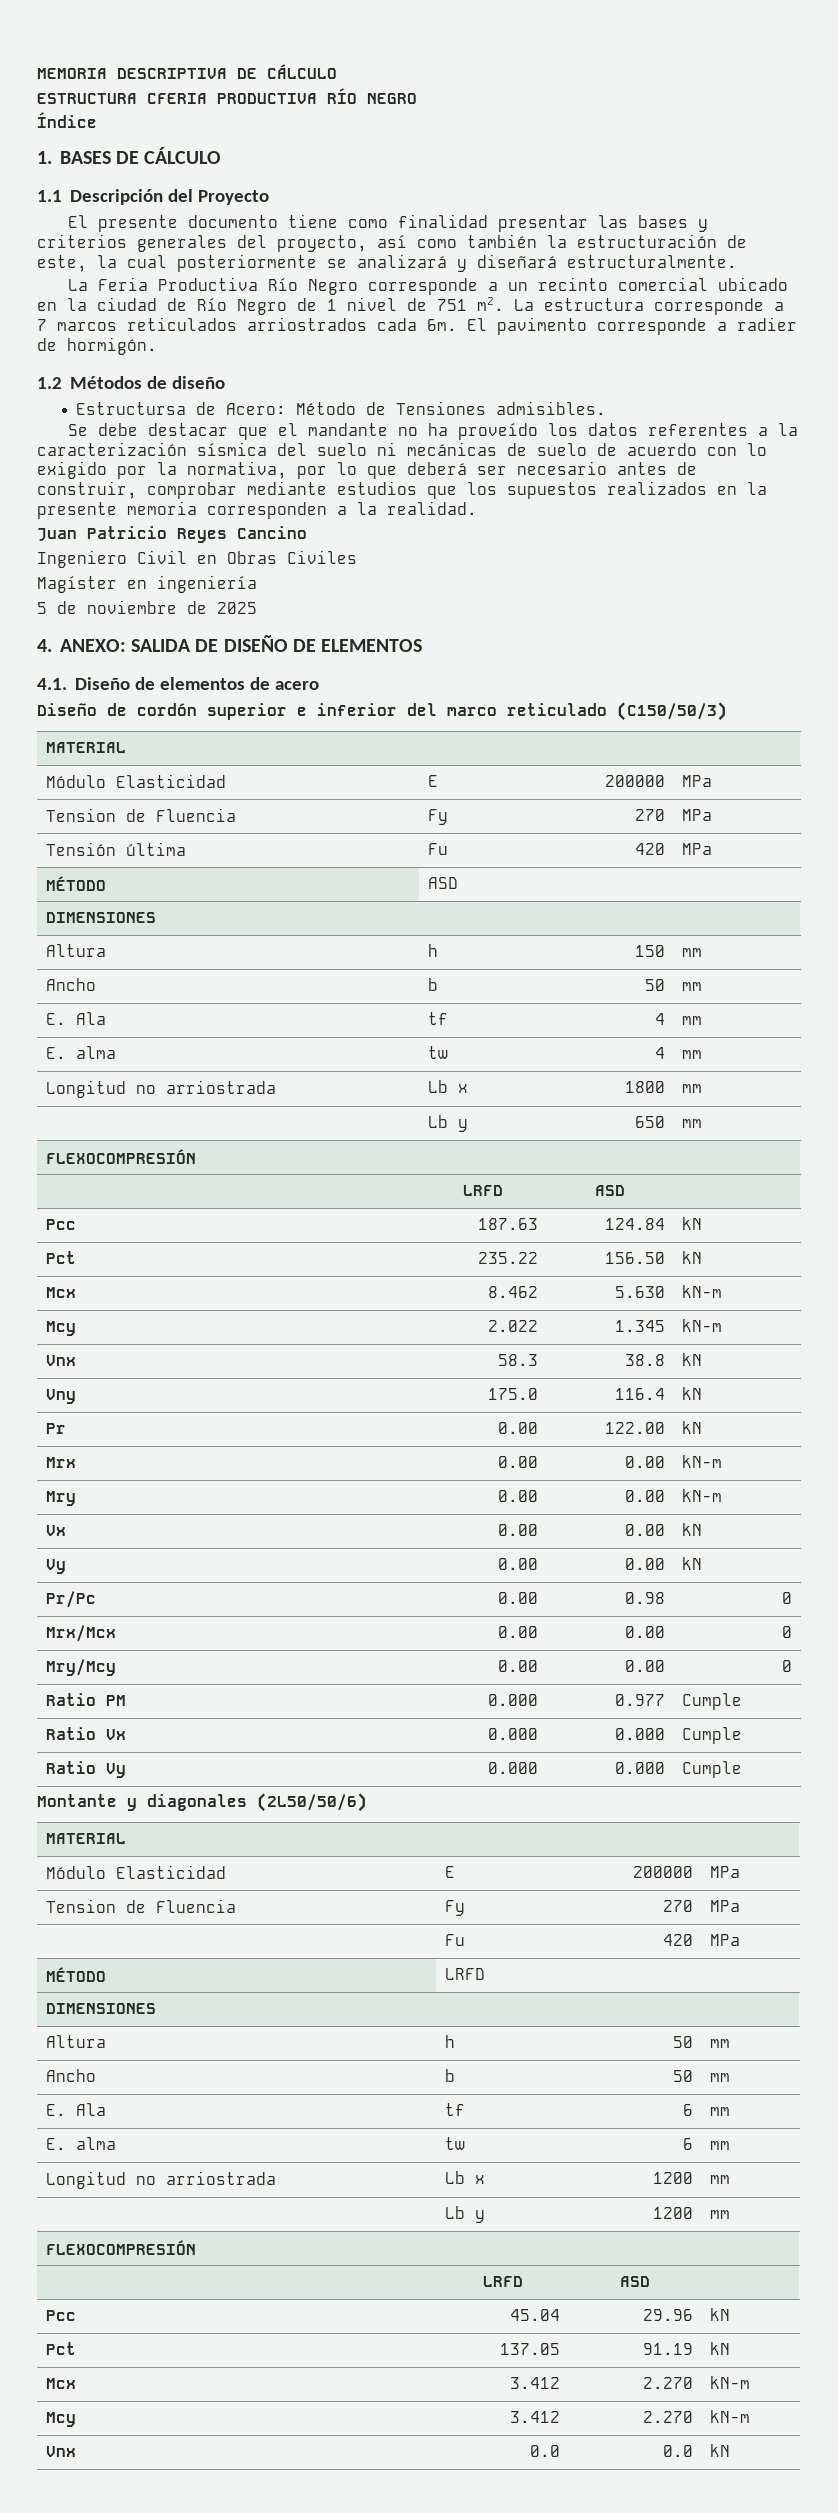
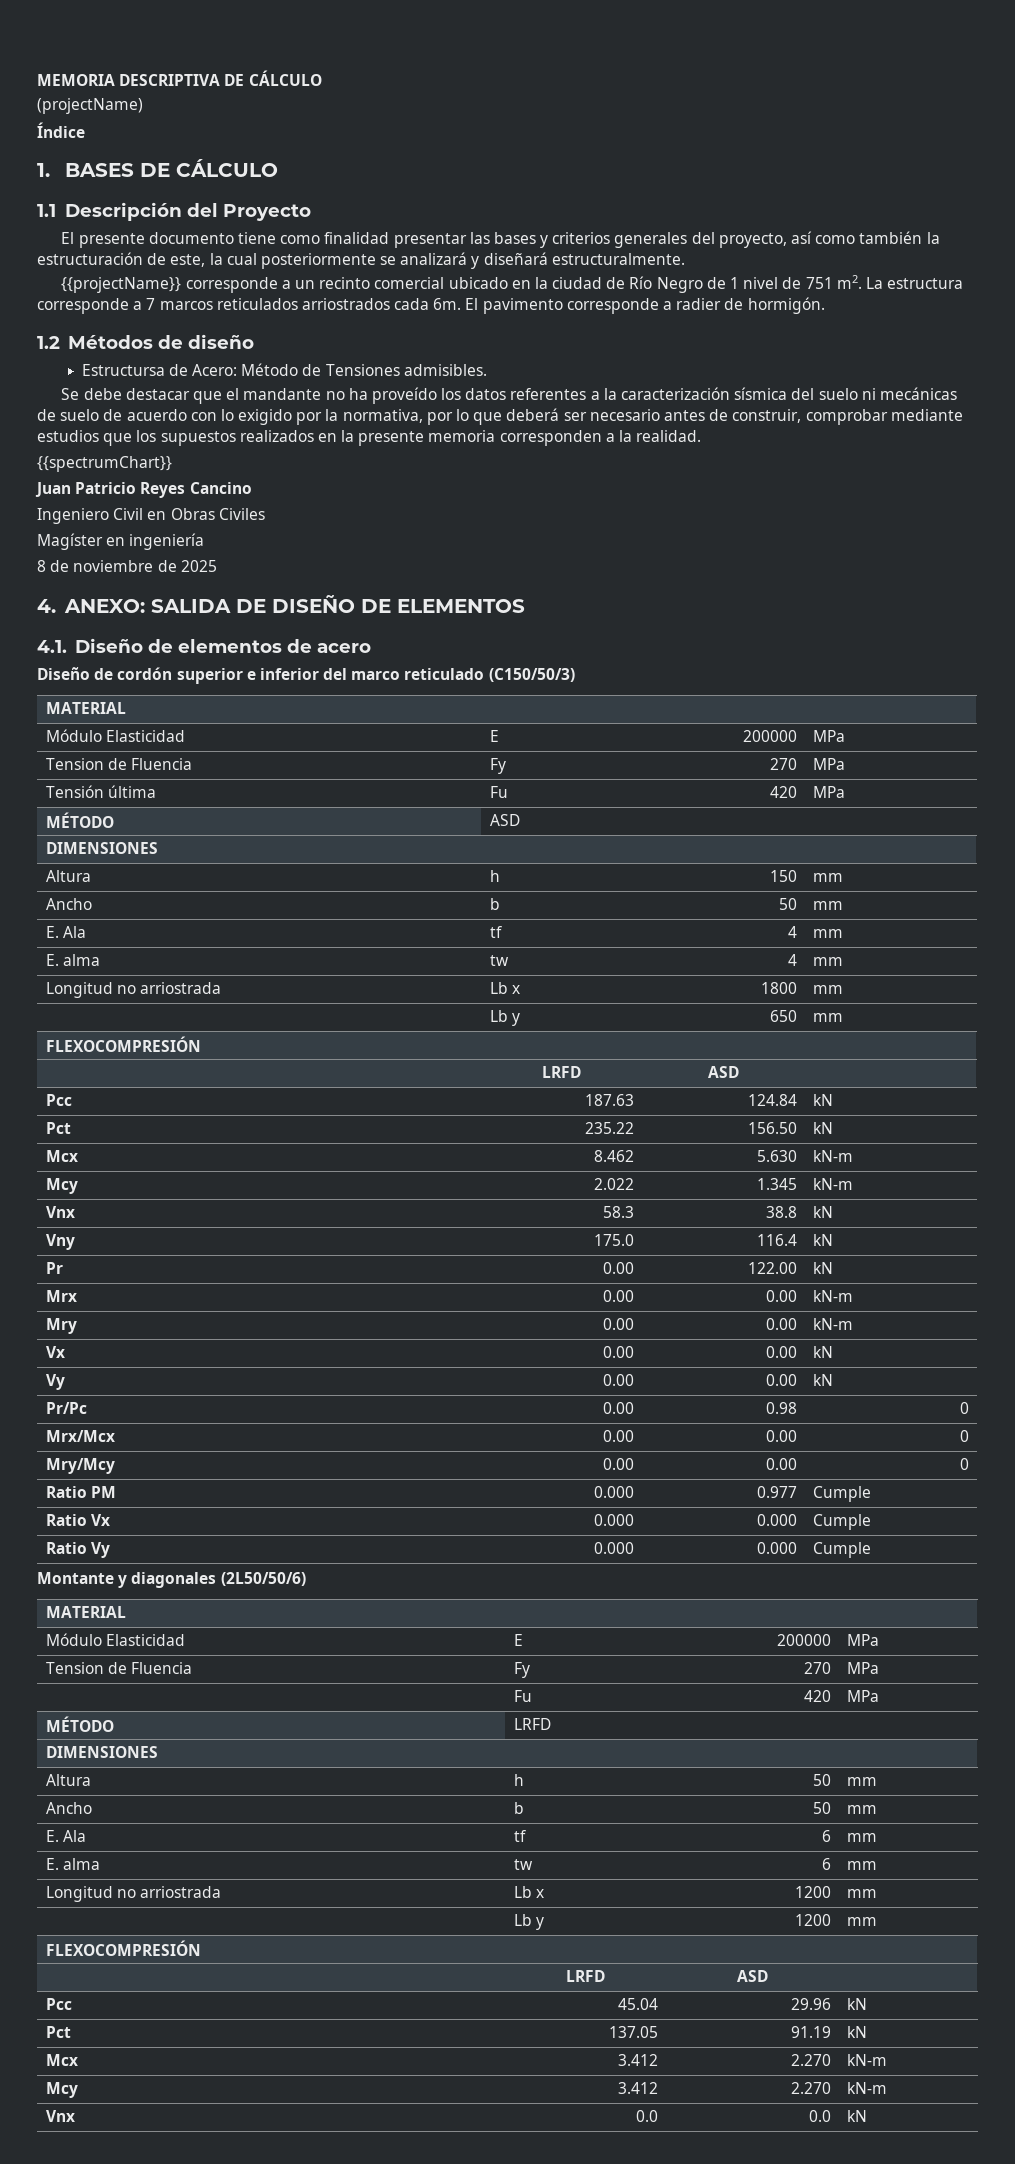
[37,88,417,104] ESTRUCTURA CFERIA PRODUCTIVA RÍO NEGRO -> [37,98,143,114] (projectName)
[68,277,359,295] La Feria Productiva Río Negro -> [61,277,182,293] {{projectName}}
(477, 508) none -> [37,456,172,472] // {{spectrumChart}}
[37,602,47,614] 5 -> [37,560,46,572] 8

